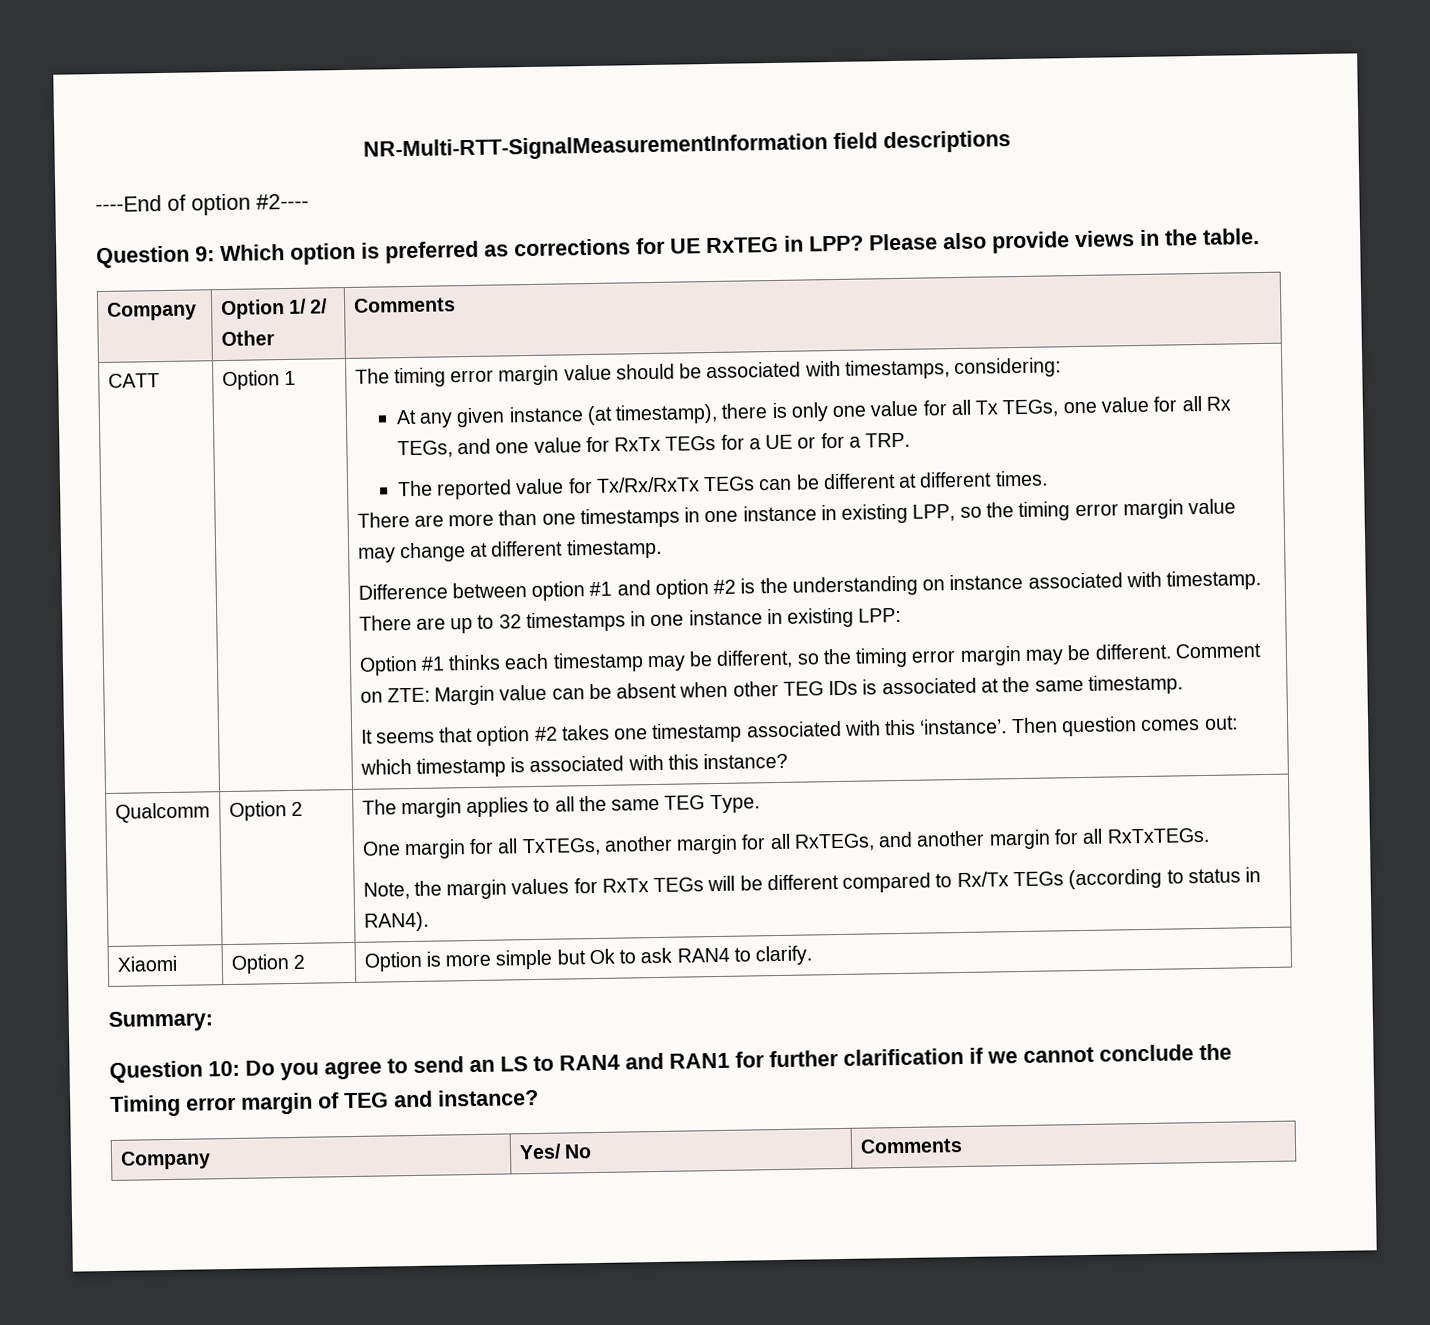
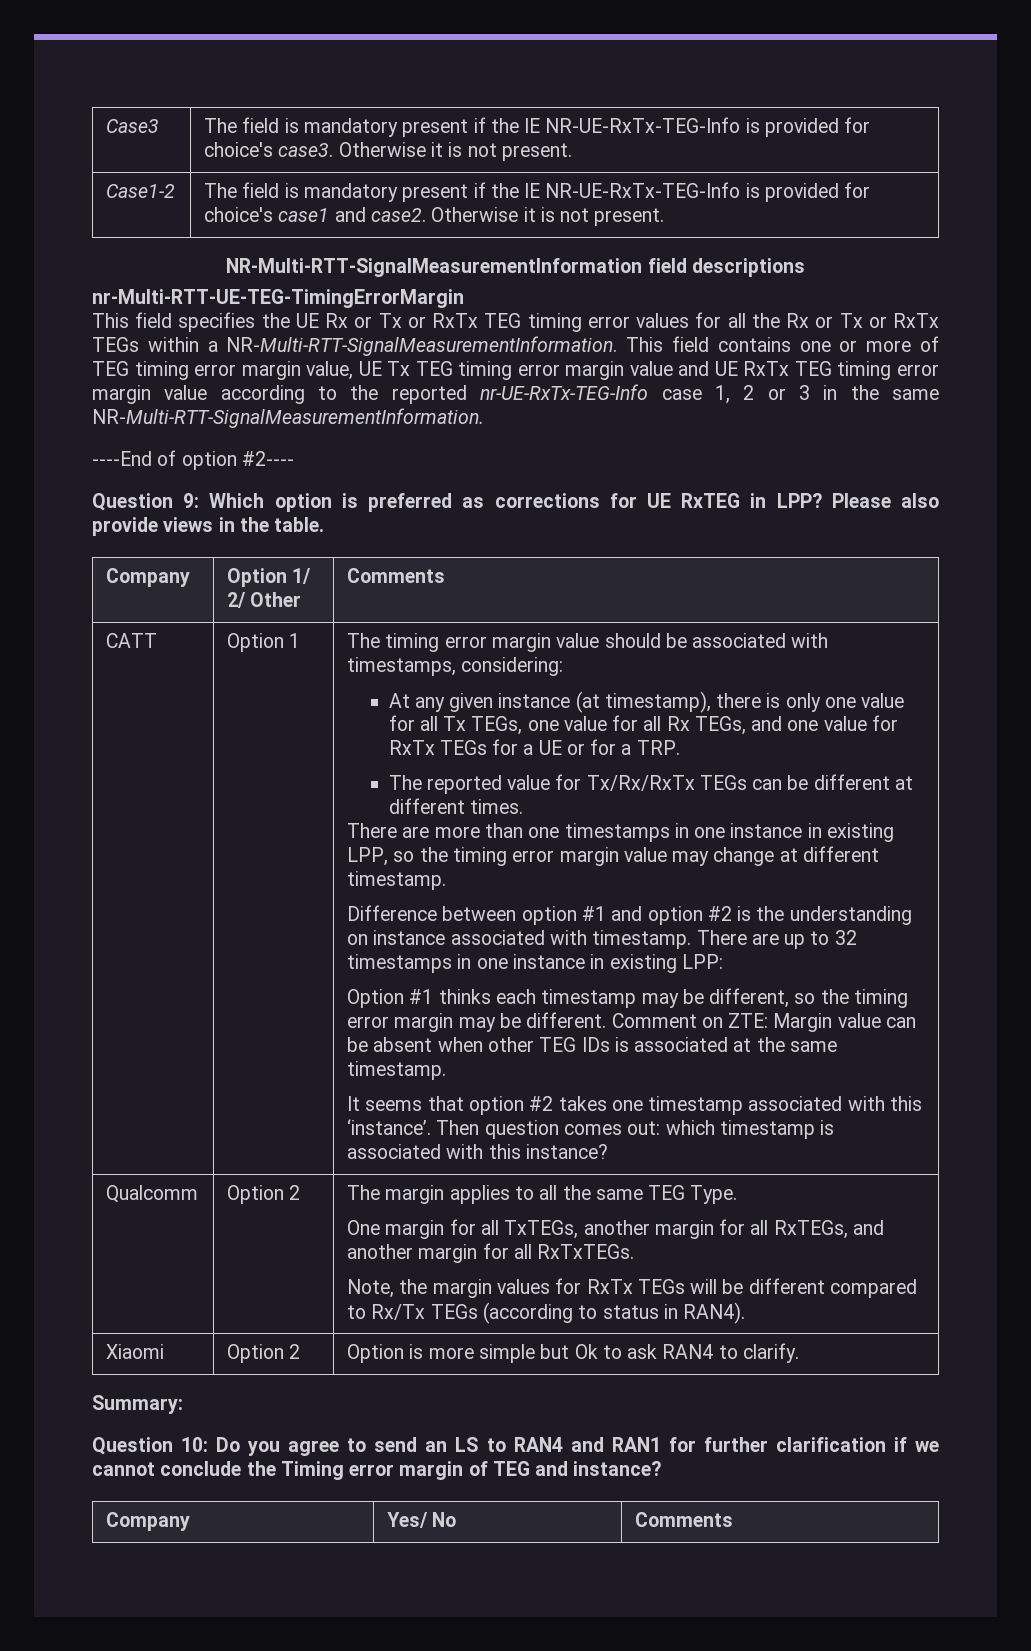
[363,130,1011,162] NR-Multi-RTT-SignalMeasurementInformation field descriptions -> [106,119,160,133] [204,117,871,137] [204,142,572,161] [106,184,176,198] [204,182,871,202] [204,207,665,226] [226,258,805,277] [92,289,464,308] [92,312,939,332] [92,336,939,356] [92,361,939,380] [92,384,940,404] [92,408,484,428] Case3 | The field is mandatory present if the IE NR-UE-RxTx-TEG-Info is provided for choice's case3. Otherwise it is not present. // Case1-2 | The field is mandatory present if the IE NR-UE-RxTx-TEG-Info is provided for choice's case1 and case2. Otherwise it is not present. // NR-Multi-RTT-SignalMeasurementInformation field descriptions // nr-Multi-RTT-UE-TEG-TimingErrorMargin // This field specifies the UE Rx or Tx or RxTx TEG timing error values for all the Rx or Tx or RxTx TEGs within a NR-Multi-RTT-SignalMeasurementInformation. This field contains one or more of TEG timing error margin value, UE Tx TEG timing error margin value and UE RxTx TEG timing error margin value according to the reported nr-UE-RxTx-TEG-Info case 1, 2 or 3 in the same NR-Multi-RTT-SignalMeasurementInformation.

